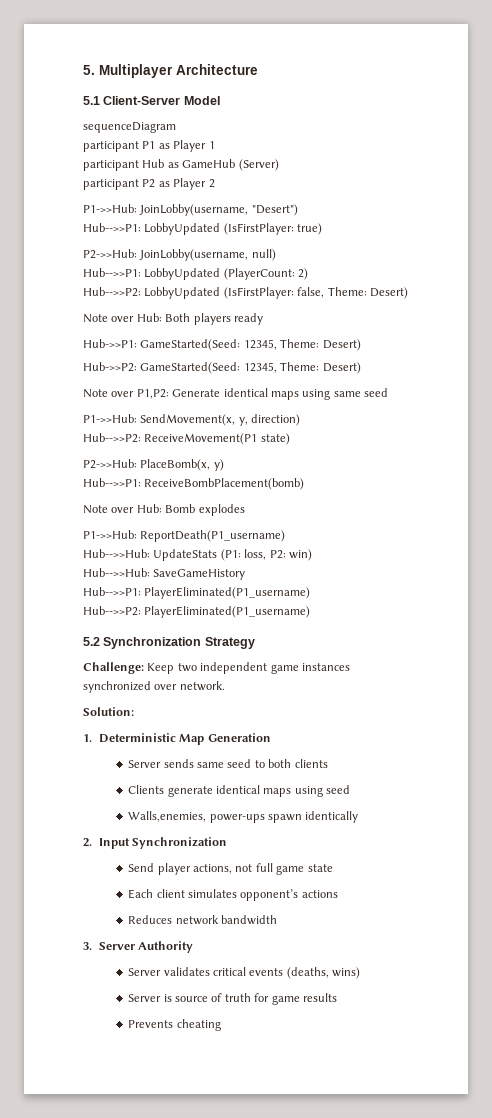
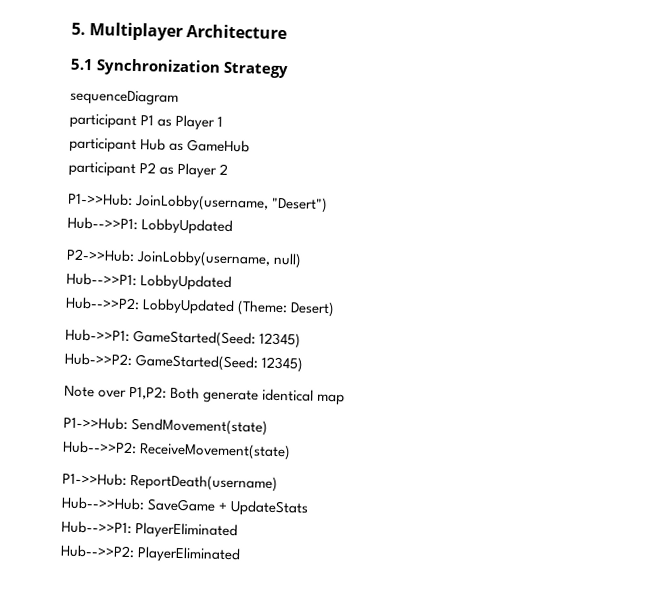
[103,96,220,105] Client-Server Model -> [96,58,288,79] Synchronization Strategy
[238,159,279,171] (Server) -> (251, 146) none
[223,223,323,235] (IsFirstPlayer: true) -> (234, 227) none
[223,268,309,280] (PlayerCount: 2) -> (233, 283) none
[223,287,408,299] [83,313,263,325] (IsFirstPlayer: false, Theme: Desert) // Note over Hub: Both players ready -> [237,300,336,318] (Theme: Desert)
[243,339,361,351] 12345, Theme: Desert) -> [259,332,302,349] 12345)
[243,362,361,374] 12345, Theme: Desert) -> [261,356,304,373] 12345)
[172,388,388,400] [83,414,301,426] [83,433,290,445] [83,459,224,471] [83,478,305,490] [83,504,245,516] [83,530,286,542] [83,549,312,561] [83,568,246,580] [83,587,311,599] [83,606,311,618] [83,637,255,649] [83,662,350,674] [83,681,225,693] [83,707,134,716] [83,733,271,745] [128,759,328,768] [128,785,351,797] [128,811,359,823] [83,837,228,849] [128,863,333,875] [128,889,338,901] [128,915,278,925] [83,941,194,953] [128,967,361,979] [128,993,337,1005] [128,1019,221,1031] Generate identical maps using same seed // P1->>Hub: SendMovement(x, y, direction) // Hub-->>P2: ReceiveMovement(P1 state) // P2->>Hub: PlaceBomb(x, y) // Hub-->>P1: ReceiveBombPlacement(bomb) // Note over Hub: Bomb explodes // P1->>Hub: ReportDeath(P1_username) // Hub-->>Hub: UpdateStats (P1: loss, P2: win) // Hub-->>Hub: SaveGameHistory // Hub-->>P1: PlayerEliminated(P1_username) // Hub-->>P2: PlayerEliminated(P1_username) // 5.2 Synchronization Strategy // Challenge: Keep two independent game instances synchronized over network. // Solution: // 1. Deterministic Map Generation // Server sends same seed to both clients // Clients generate identical maps using seed // Walls,enemies, power-ups spawn identically // 2. Input Synchronization // Send player actions, not full game state // Each client simulates opponent’s actions // Reduces network bandwidth // 3. Server Authority // Server validates critical events (deaths, wins) // Server is source of truth for game results // Prevents cheating -> [170,386,346,406] [63,416,269,436] [62,440,292,461] [62,472,279,493] [61,496,310,517] [61,520,239,540] [60,544,242,564] Both generate identical map // P1->>Hub: SendMovement(state) // Hub-->>P2: ReceiveMovement(state) // P1->>Hub: ReportDeath(username) // Hub-->>Hub: SaveGame + UpdateStats // Hub-->>P1: PlayerEliminated // Hub-->>P2: PlayerEliminated

